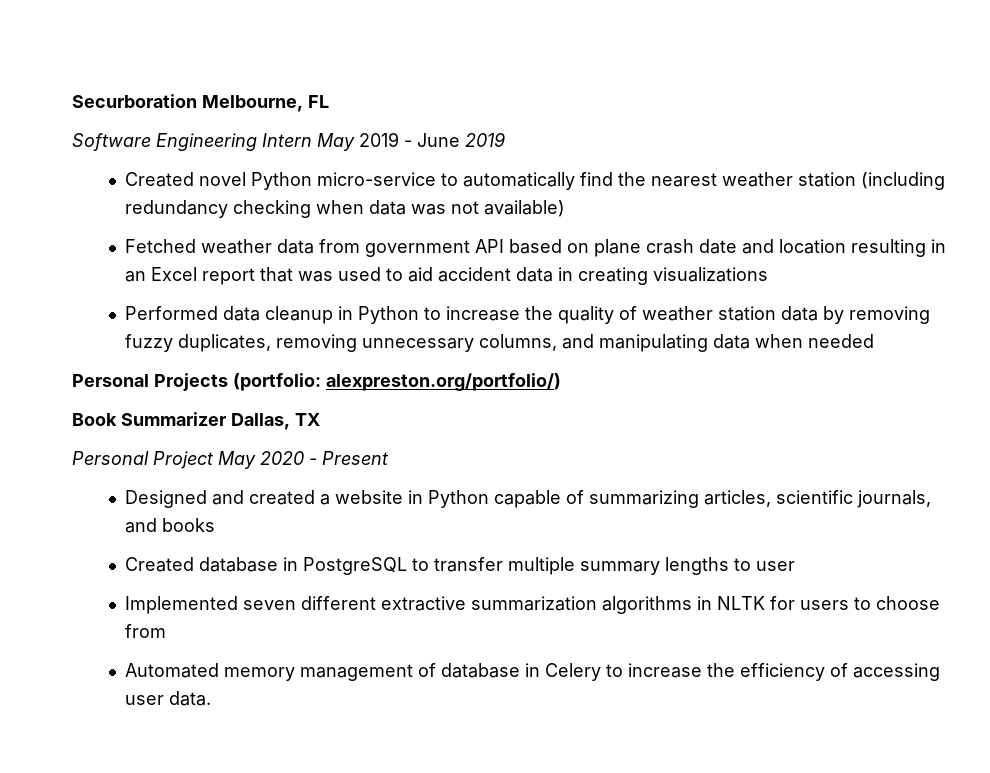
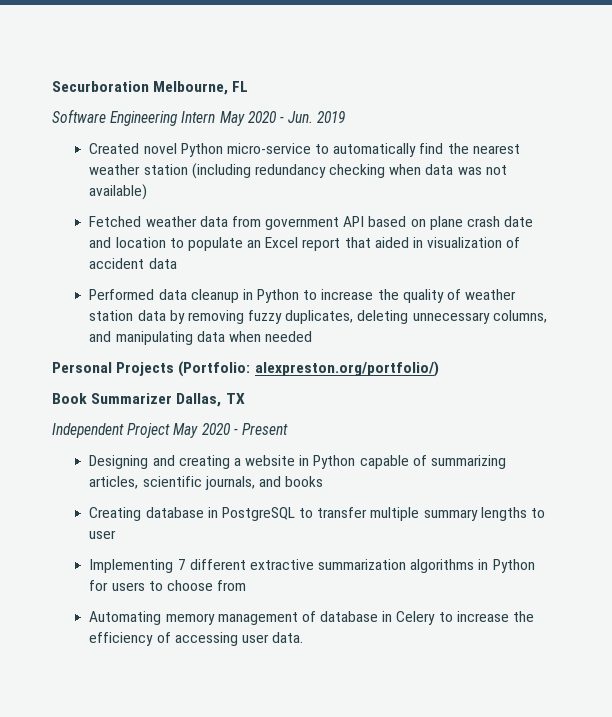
[359,132,460,147] 2019 - June -> [247,111,314,123] 2020 - Jun.
[850,239,946,257] resulting in -> [169,237,243,251] to populate
[297,267,433,282] was used to aid -> [374,237,521,248] aided in visualization of
[557,267,768,285] in creating visualizations -> (177, 263) none
[275,334,357,352] removing -> [357,310,409,324] deleting
[233,373,321,391] (portfolio: -> [178,361,251,377] (Portfolio:
[72,451,149,465] Personal -> [52,423,124,438] Independent
[124,490,315,508] Designed and created -> [89,455,230,469] Designing and creating
[124,557,194,572] Created -> [89,507,142,521] Creating
[124,596,296,614] Implemented seven -> [89,559,186,573] Implementing 7
[716,596,765,610] NLTK -> [492,559,535,573] Python
[124,663,219,678] Automated -> [89,611,162,625] Automating

